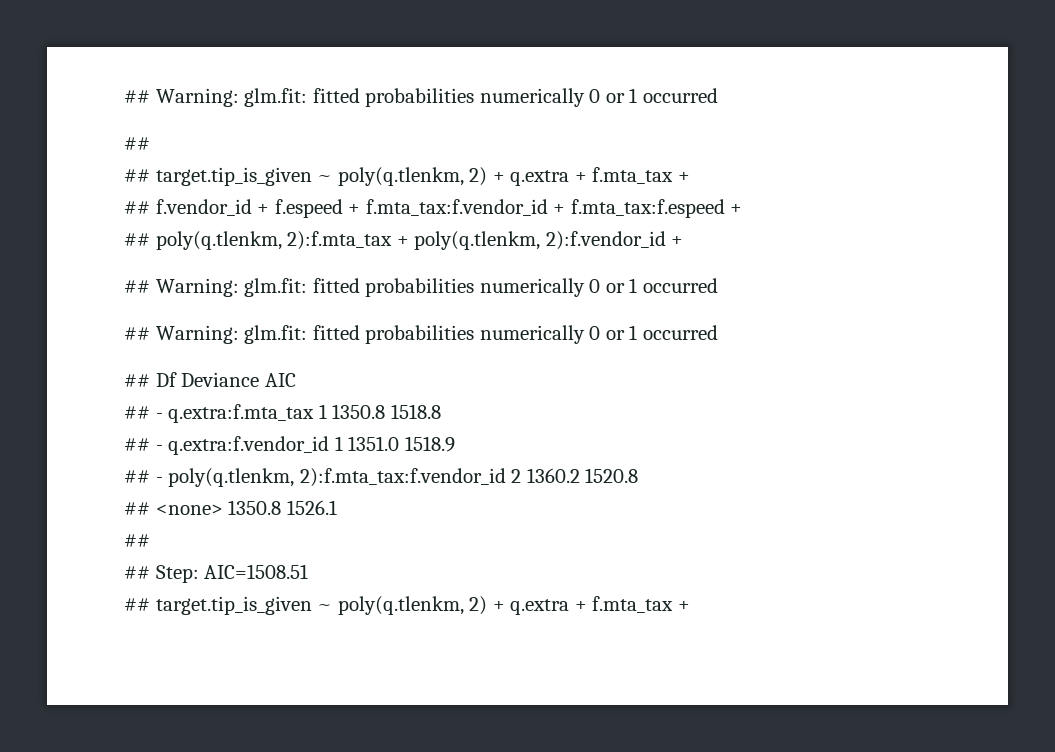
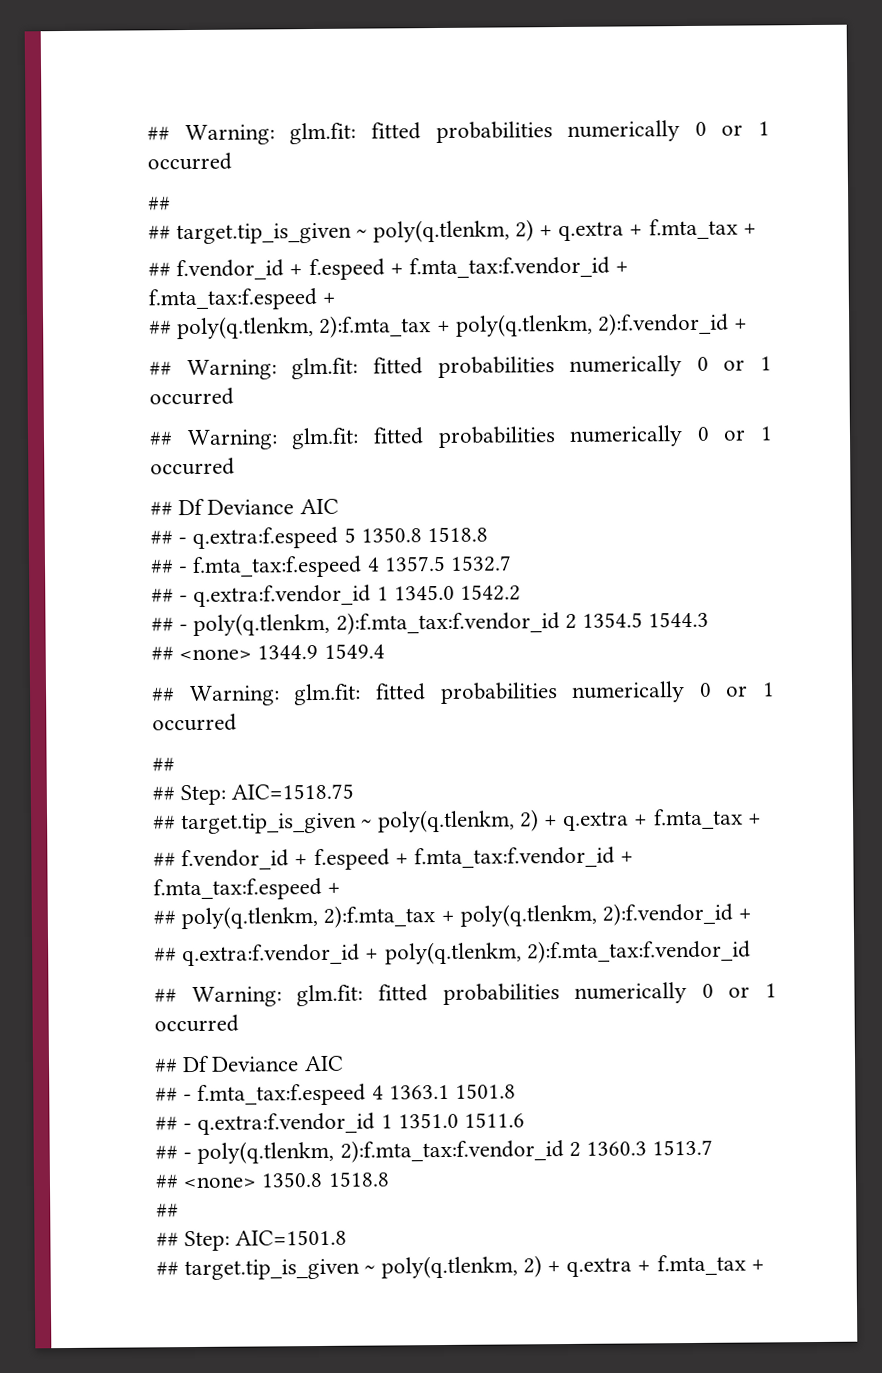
[168,404,441,423] [124,436,455,455] [124,468,639,487] [124,500,337,515] [124,534,150,547] [124,564,309,583] q.extra:f.mta_tax 1 1350.8 1518.8 // ## - q.extra:f.vendor_id 1 1351.0 1518.9 // ## - poly(q.tlenkm, 2):f.mta_tax:f.vendor_id 2 1360.2 1520.8 // ## <none> 1350.8 1526.1 // ## // ## Step: AIC=1508.51 -> [192,526,489,549] [150,555,513,578] [151,584,522,607] [151,611,710,636] [151,643,385,661] [151,681,775,707] [152,713,237,732] [152,757,175,772] [152,783,355,806] q.extra:f.espeed 5 1350.8 1518.8 // ## - f.mta_tax:f.espeed 4 1357.5 1532.7 // ## - q.extra:f.vendor_id 1 1345.0 1542.2 // ## - poly(q.tlenkm, 2):f.mta_tax:f.vendor_id 2 1354.5 1544.3 // ## <none> 1344.9 1549.4 // ## Warning: glm.fit: fitted probabilities numerically 0 or 1 occurred // ## // ## Step: AIC=1518.75
(690, 606) none -> [153,846,635,871] [153,877,342,901] [153,902,753,930] [154,939,751,967] [154,982,777,1008] [154,1014,239,1033] [154,1055,344,1073] [155,1083,517,1106] [155,1112,526,1135] [155,1139,714,1164] [155,1171,390,1189] [156,1203,179,1218] [156,1229,348,1252] [156,1254,765,1281] // ## f.vendor_id + f.espeed + f.mta_tax:f.vendor_id + f.mta_tax:f.espeed + // ## poly(q.tlenkm, 2):f.mta_tax + poly(q.tlenkm, 2):f.vendor_id + // ## q.extra:f.vendor_id + poly(q.tlenkm, 2):f.mta_tax:f.vendor_id // ## Warning: glm.fit: fitted probabilities numerically 0 or 1 occurred // ## Df Deviance AIC // ## - f.mta_tax:f.espeed 4 1363.1 1501.8 // ## - q.extra:f.vendor_id 1 1351.0 1511.6 // ## - poly(q.tlenkm, 2):f.mta_tax:f.vendor_id 2 1360.3 1513.7 // ## <none> 1350.8 1518.8 // ## // ## Step: AIC=1501.8 // ## target.tip_is_given ~ poly(q.tlenkm, 2) + q.extra + f.mta_tax +

